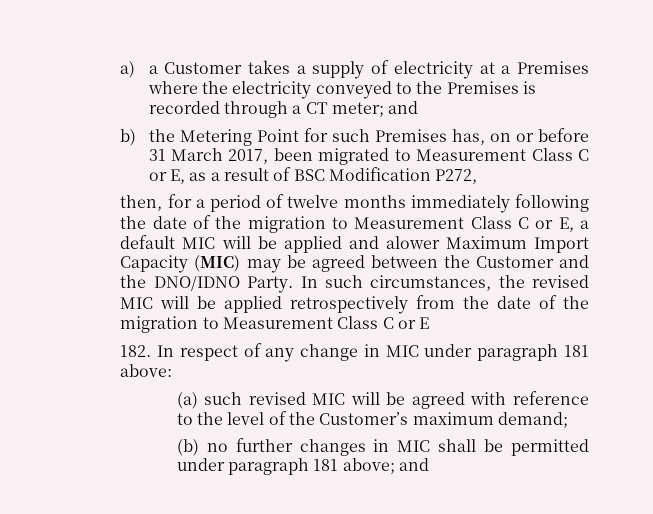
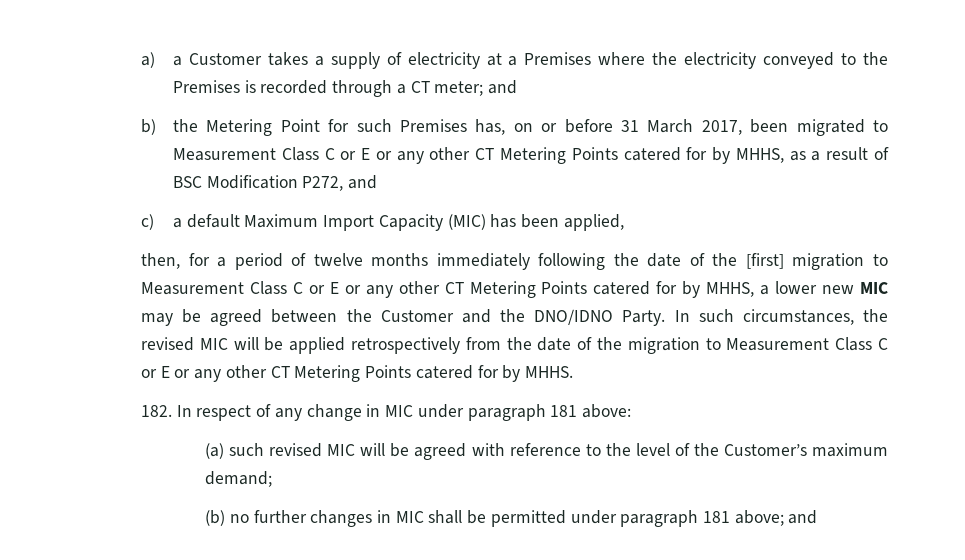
[169,169,185,184] E, -> [361,147,784,164] E or any other CT Metering Points catered for by MHHS,
(478, 176) none -> [348,175,378,189] [141,214,624,231] and // c) a default Maximum Import Capacity (MIC) has been applied,
[247,216,589,233] [120,235,589,253] [120,255,241,273] migration to Measurement Class C or E, a default MIC will be applied and alower Maximum Import Capacity (MIC) -> [745,253,889,270] [141,281,889,298] [first] migration to Measurement Class C or E or any other CT Metering Points catered for by MHHS, a lower new MIC
(430, 323) none -> [174,365,573,382] or any other CT Metering Points catered for by MHHS.

